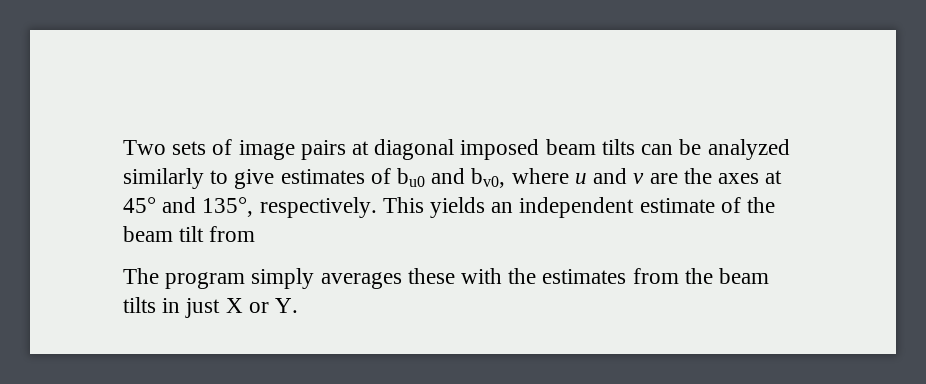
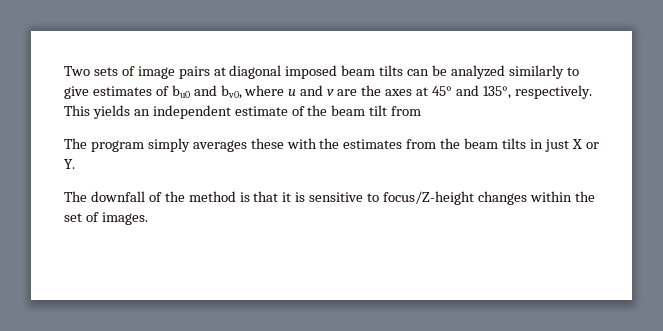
(299, 305) none -> [64,191,595,205] [64,212,148,225] // The downfall of the method is that it is sensitive to focus/Z-height changes within the set of images.

